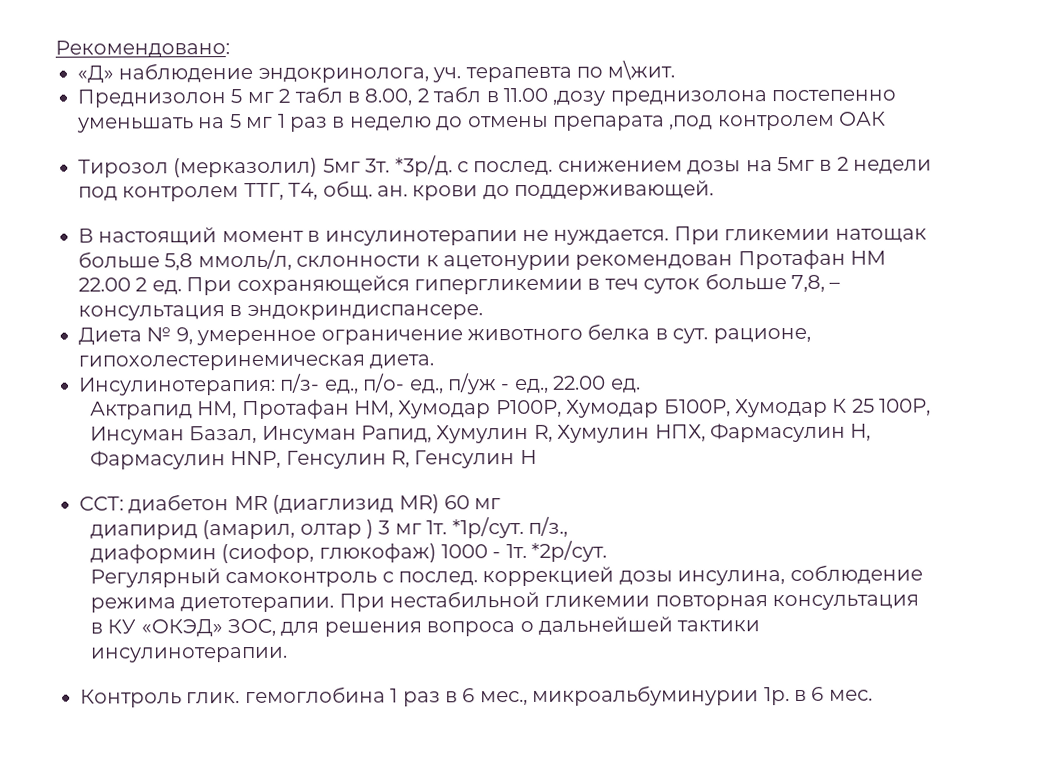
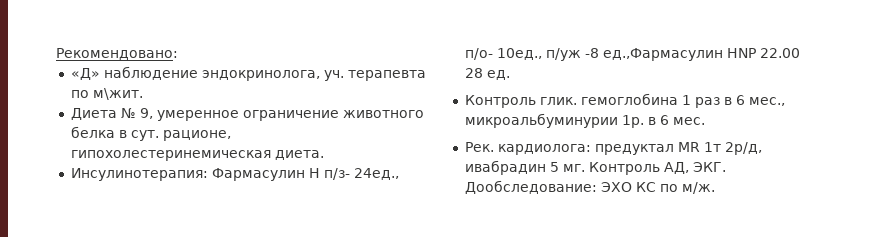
[77,86,897,108] [77,111,887,133] [78,155,933,178] [78,180,715,202] [78,226,927,246] [78,249,887,271] [78,273,841,296] [78,304,483,321] // Преднизолон 5 мг 2 табл в 8.00, 2 табл в 11.00 ,дозу преднизолона постепенно уменьшать на 5 мг 1 раз в неделю до отмены препарата ,под контролем ОАК // Тирозол (мерказолил) 5мг 3т. *3р/д. с послед. снижением дозы на 5мг в 2 недели под контролем ТТГ, Т4, общ. ан. крови до поддерживающей. // В настоящий момент в инсулинотерапии не нуждается. При гликемии натощак больше 5,8 ммоль/л, склонности к ацетонурии рекомендован Протафан НМ 22.00 2 ед. При сохраняющейся гипергликемии в теч суток больше 7,8, – консультация в эндокриндиспансере. -> (143, 94) none
[279,373,641,395] [89,398,932,420] [89,422,872,445] [89,449,537,470] [79,494,502,514] [89,516,568,540] [89,540,608,564] [89,564,923,588] [89,590,920,613] [89,616,761,638] [89,646,288,663] п/з- ед., п/о- ед., п/уж - ед., 22.00 ед. // Актрапид НМ, Протафан НМ, Хумодар Р100Р, Хумодар Б100Р, Хумодар К 25 100Р, Инсуман Базал, Инсуман Рапид, Хумулин R, Хумулин НПХ, Фармасулин Н, Фармасулин НNР, Генсулин R, Генсулин Н // ССТ: диабетон МR (диаглизид МR) 60 мг // диапирид (амарил, олтар ) 3 мг 1т. *1р/сут. п/з., // диаформин (сиофор, глюкофаж) 1000 - 1т. *2р/сут. // Регулярный самоконтроль с послед. коррекцией дозы инсулина, соблюдение режима диетотерапии. При нестабильной гликемии повторная консультация в КУ «ОКЭД» ЗОС, для решения вопроса о дальнейшей тактики инсулинотерапии. -> [211,168,399,181] [464,48,800,61] [464,68,510,80] Фармасулин Н п/з- 24ед., п/о- 10ед., п/уж -8 ед.,Фармасулин НNP 22.00 28 ед.
(873, 695) none -> [464,142,762,155] [464,160,726,175] [464,180,715,194] // Рек. кардиолога: предуктал MR 1т 2р/д, ивабрадин 5 мг. Контроль АД, ЭКГ. Дообследование: ЭХО КС по м/ж.

